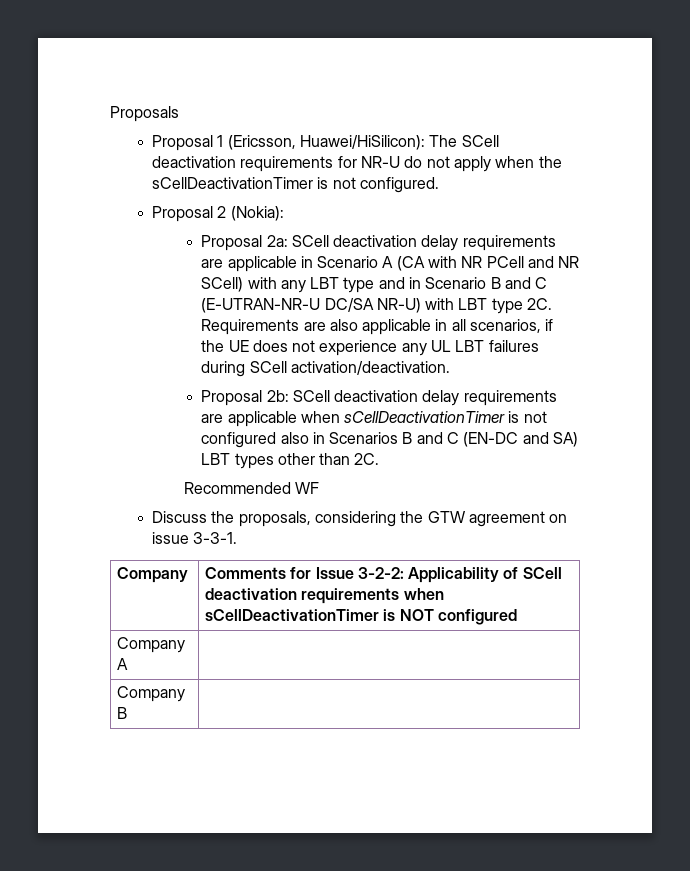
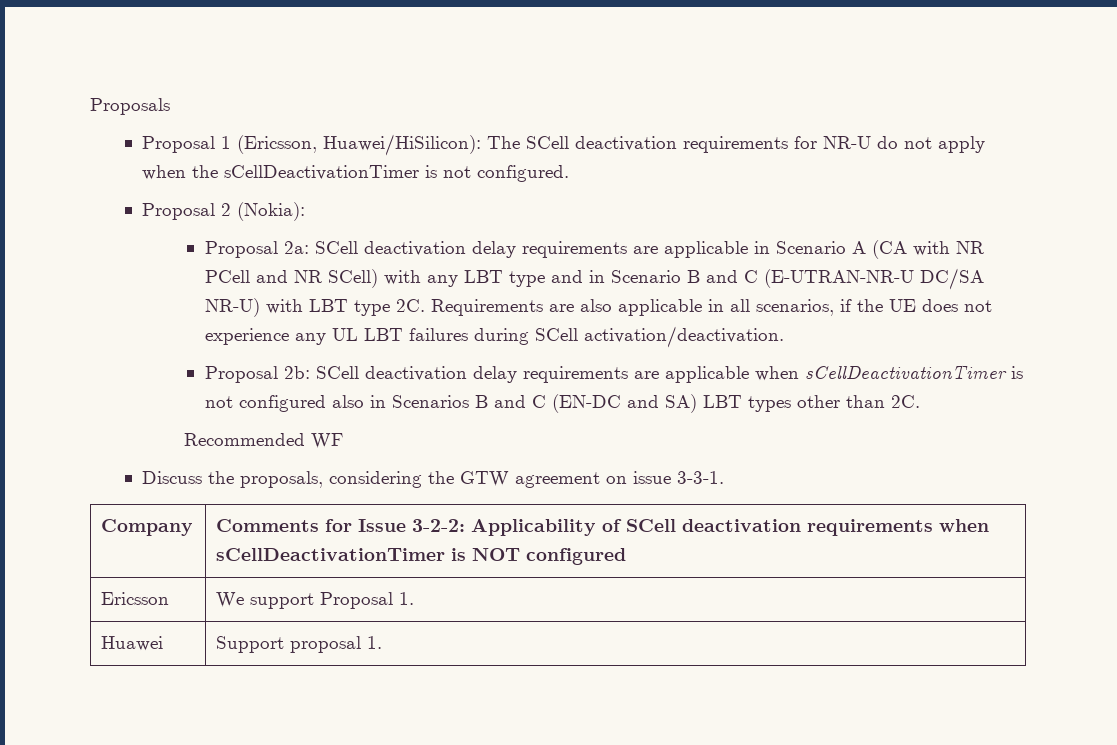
[116,637,185,653] [116,658,128,670] [116,686,185,702] [116,707,127,719] Company A | // Company B | -> [101,592,170,605] [216,592,415,609] [101,636,164,651] [216,636,383,653] Ericsson | We support Proposal 1. // Huawei | Support proposal 1.

